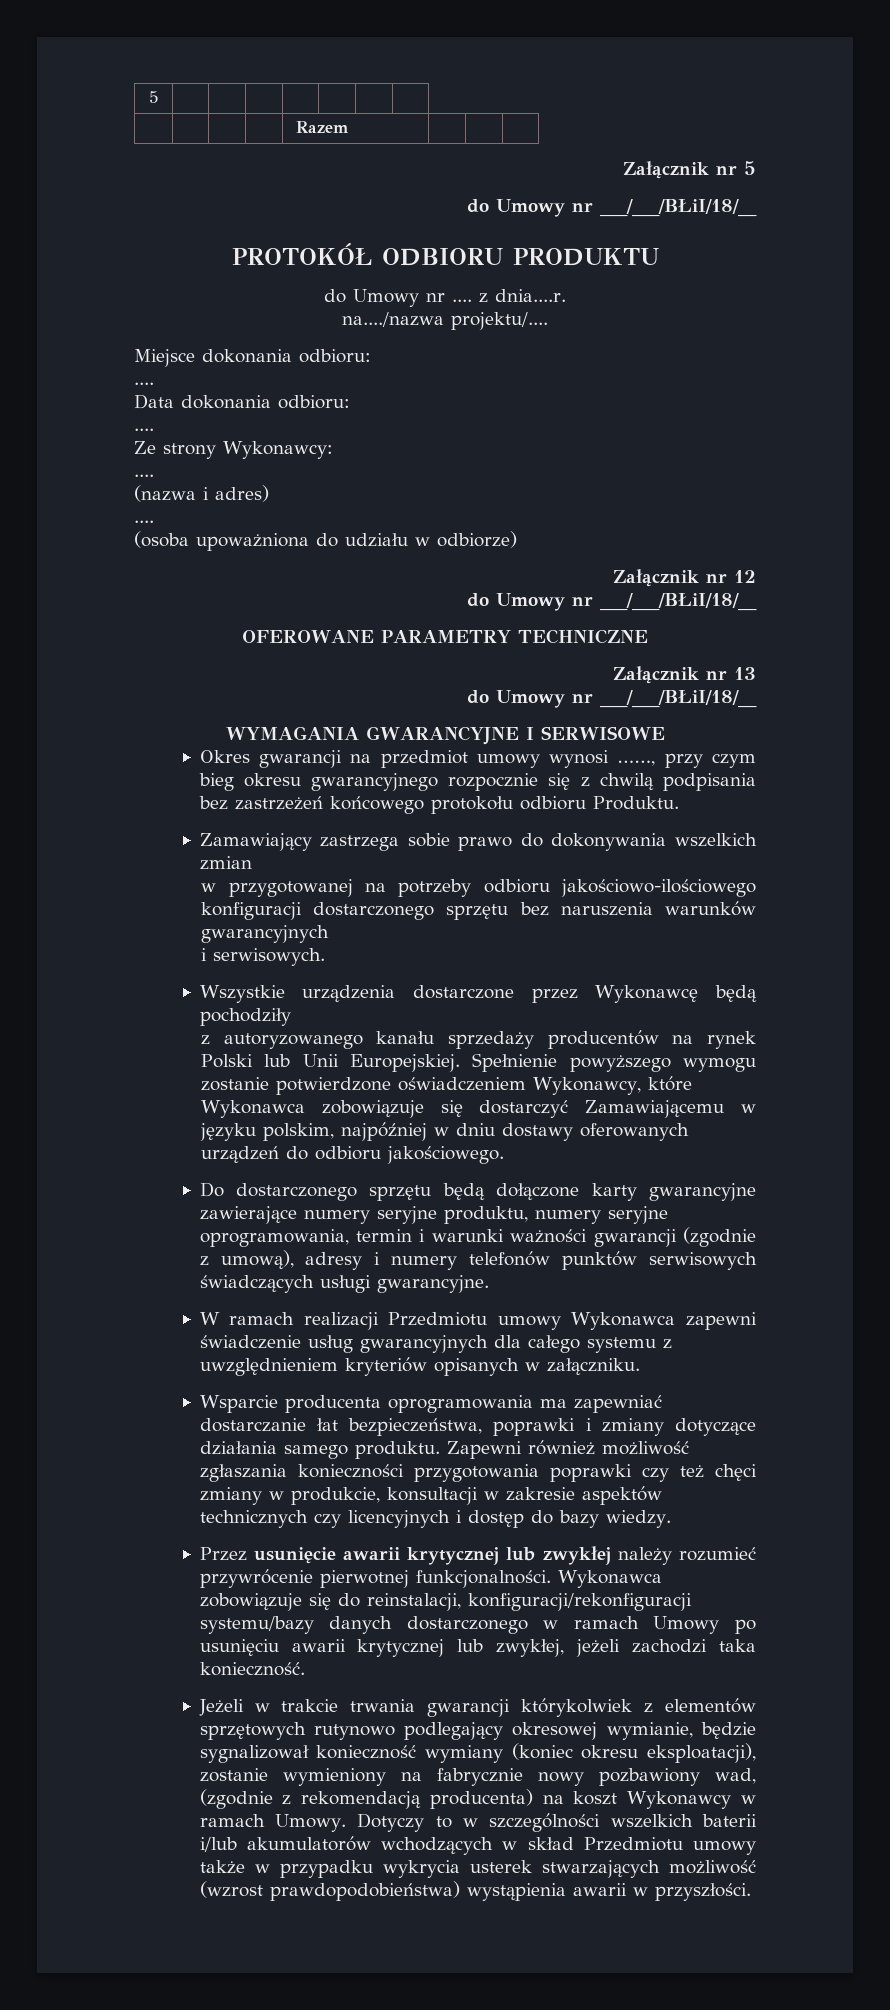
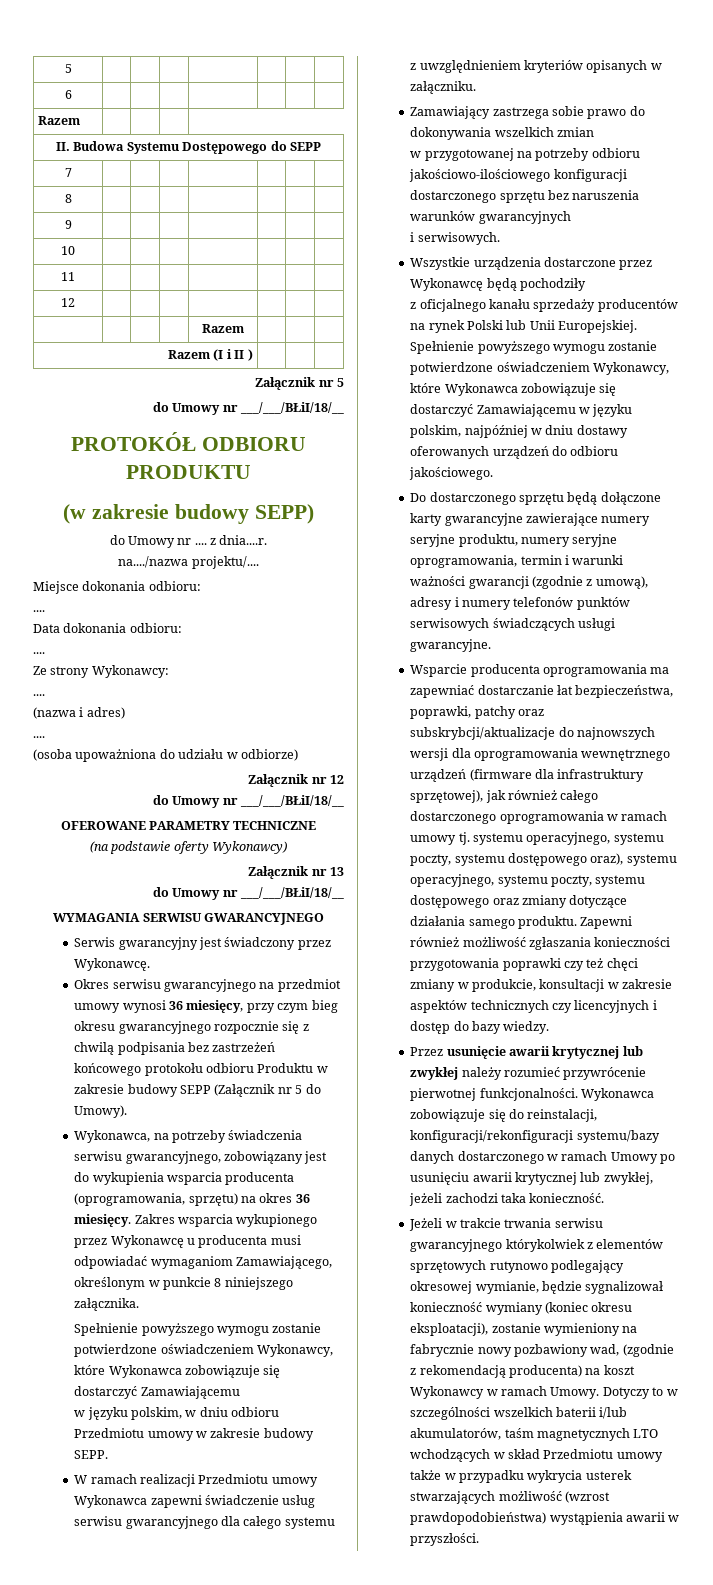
[295,121,349,133] | | | | Razem -> [64,90,72,99] [38,116,81,125] [56,141,321,154] [64,168,72,177] [64,194,72,203] [64,220,72,229] [61,246,75,255] [61,272,75,281] [61,298,75,307] [202,324,244,333] [168,349,253,361] 6 | | | | | | | // Razem | | | // II. Budowa Systemu Dostępowego do SEPP // 7 | | | | | | | // 8 | | | | | | | // 9 | | | | | | | // 10 | | | | | | | // 11 | | | | | | | // 12 | | | | | | | // | | | | Razem | | | // Razem (I i II )
(659, 257) none -> [63,504,314,524] // (w zakresie budowy SEPP)
(648, 636) none -> [89,841,288,854] // (na podstawie oferty Wykonawcy)
[365,726,665,745] GWARANCYJNE I SERWISOWE -> [142,913,324,925] [74,937,331,950] [74,958,151,971] SERWISU GWARANCYJNEGO // Serwis gwarancyjny jest świadczony przez Wykonawcę.
[258,750,342,768] gwarancji -> [112,979,257,992] serwisu gwarancyjnego
[617,760,656,766] ……, -> [169,1000,244,1013] 36 miesięcy,
[592,796,679,810] Produktu. -> [257,1063,328,1073] [74,1084,321,1097] [74,1105,128,1118] [74,1130,303,1143] [74,1151,328,1164] [74,1172,295,1185] [74,1193,310,1206] [74,1214,318,1227] [74,1235,301,1248] [74,1256,333,1269] [74,1277,293,1290] [74,1298,140,1311] [74,1323,322,1336] [74,1344,334,1357] [74,1365,281,1378] [74,1386,240,1399] [74,1407,280,1420] [74,1428,314,1441] [74,1450,109,1459] [74,1474,318,1487] [74,1495,316,1508] [74,1516,335,1529] [410,60,662,73] [410,81,477,94] Produktu w zakresie budowy SEPP (Załącznik nr 5 do Umowy). // Wykonawca, na potrzeby świadczenia serwisu gwarancyjnego, zobowiązany jest do wykupienia wsparcia producenta (oprogramowania, sprzętu) na okres 36 miesięcy. Zakres wsparcia wykupionego przez Wykonawcę u producenta musi odpowiadać wymaganiom Zamawiającego, określonym w punkcie 8 niniejszego załącznika. // Spełnienie powyższego wymogu zostanie potwierdzone oświadczeniem Wykonawcy, które Wykonawca zobowiązuje się dostarczyć Zamawiającemu // w języku polskim, w dniu odbioru Przedmiotu umowy w zakresie budowy SEPP. // W ramach realizacji Przedmiotu umowy Wykonawca zapewni świadczenie usług serwisu gwarancyjnego dla całego systemu z uwzględnieniem kryteriów opisanych w załączniku.
[223,1033,363,1049] autoryzowanego -> [419,299,486,312] oficjalnego
[199,1312,758,1330] [199,1335,672,1353] [199,1357,640,1376] // W ramach realizacji Przedmiotu umowy Wykonawca zapewni świadczenie usług gwarancyjnych dla całego systemu z uwzględnieniem kryteriów opisanych w załączniku. -> (492, 645) none
[493,1418,592,1436] poprawki i -> [410,706,545,719] [410,727,656,740] [410,748,671,761] [410,769,645,782] [410,790,599,803] [410,811,668,824] [410,832,664,845] [410,853,677,866] [410,874,646,887] [410,895,519,908] poprawki, patchy oraz subskrybcji/aktualizacje do najnowszych wersji dla oprogramowania wewnętrznego urządzeń (firmware dla infrastruktury sprzętowej), jak również całego dostarczonego oprogramowania w ramach umowy tj. systemu operacyjnego, systemu poczty, systemu dostępowego oraz), systemu operacyjnego, systemu poczty, systemu dostępowego oraz
[427,1699,511,1717] gwarancji -> [554,1218,603,1228] [410,1239,503,1252] serwisu gwarancyjnego
[246,1836,371,1851] akumulatorów -> [410,1428,659,1441] akumulatorów, taśm magnetycznych LTO

